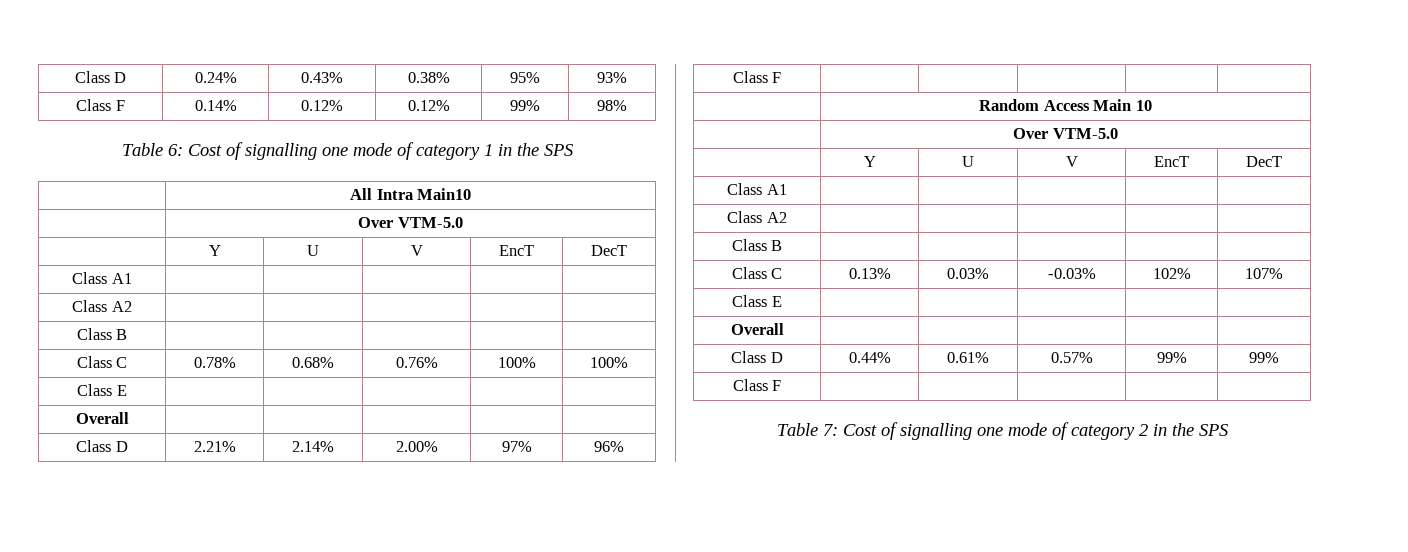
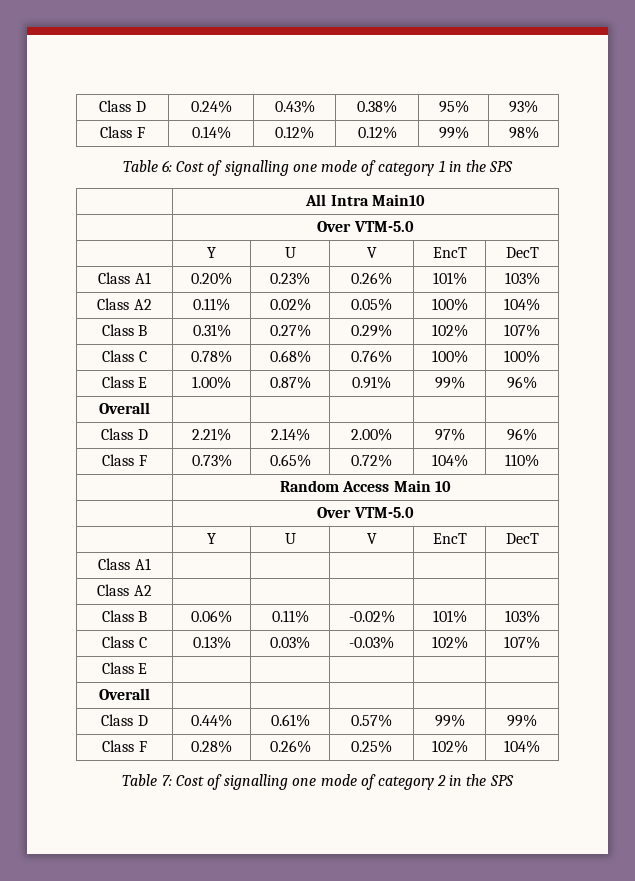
[72,300,132,312] [76,328,128,340] | | | | // Class A2 | | | | | // Class B | | | | | -> [191,272,232,285] [270,272,310,285] [351,272,392,285] [432,272,467,285] [504,272,540,285] [97,298,152,310] [193,298,230,311] [269,298,311,311] [351,298,392,311] [431,298,468,311] [504,298,540,311] [101,324,148,336] [192,324,231,337] [269,324,311,337] [351,324,392,337] [431,324,468,337] [504,324,540,337] 0.20% | 0.23% | 0.26% | 101% | 103% // Class A2 | 0.11% | 0.02% | 0.05% | 100% | 104% // Class B | 0.31% | 0.27% | 0.29% | 102% | 107%
(127, 390) | | | | -> [192,376,231,389] [269,376,311,389] [352,376,391,389] [434,376,465,389] [507,376,537,389] 1.00% | 0.87% | 0.91% | 99% | 96%
(782, 77) | | | | -> [191,454,232,467] [269,454,311,467] [351,454,392,467] [431,454,468,467] [505,454,539,467] 0.73% | 0.65% | 0.72% | 104% | 110%
(783, 245) | | | | -> [191,610,232,623] [271,610,309,623] [348,610,395,623] [432,610,467,623] [504,610,540,623] 0.06% | 0.11% | -0.02% | 101% | 103%
(782, 385) | | | | -> [191,740,232,753] [269,740,311,753] [351,740,392,753] [431,740,468,753] [504,740,540,753] 0.28% | 0.26% | 0.25% | 102% | 104%

